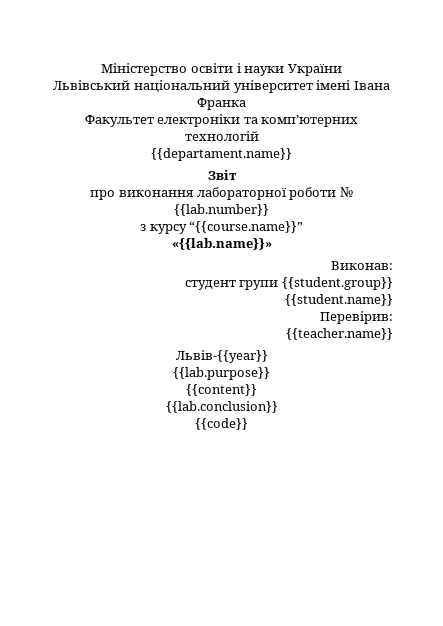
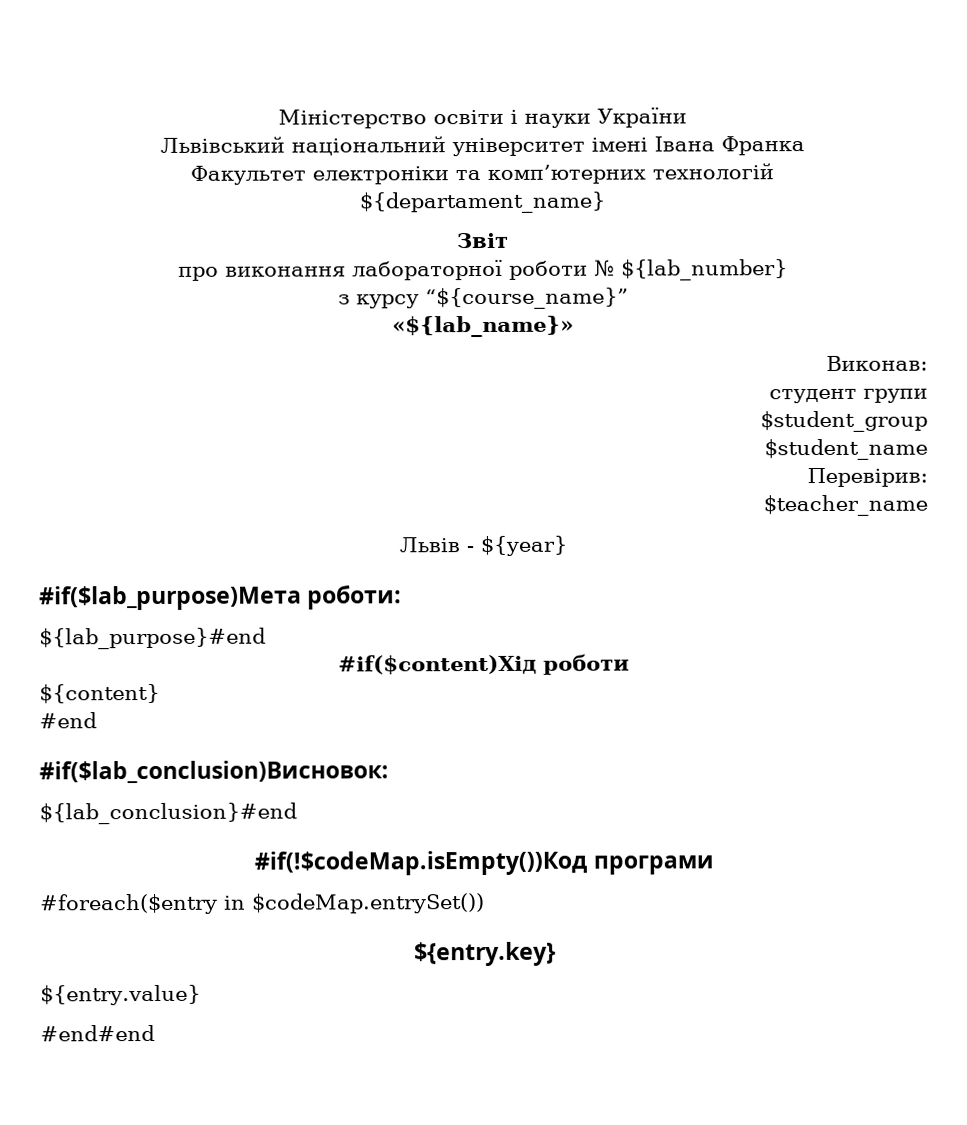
[151,148,292,161] {{departament.name}} -> [359,191,605,214] ${departament_name}
[174,204,269,216] {{lab.number}} -> [621,259,788,281] ${lab_number}
[189,221,304,233] [171,238,272,250] “{{course.name}}” // «{{lab.name}}» -> [424,287,629,310] [392,315,574,338] “${course_name}” // «${lab_name}»
[282,277,393,290] [285,294,393,306] {{student.group}} // {{student.name}} -> [760,410,928,433] [764,438,928,461] // $student_group // $student_name
[286,328,393,340] [175,350,268,363] [173,367,270,380] [186,384,257,396] [165,401,278,413] [195,418,248,430] {{teacher.name}} // Львів-{{year}} // {{lab.purpose}} // {{content}} // {{lab.conclusion}} // {{code}} -> [763,494,928,517] [399,535,567,557] [39,585,403,611] [39,627,266,650] [338,653,630,675] [39,683,160,704] [39,712,97,729] [39,760,389,784] [39,802,297,825] [254,850,714,876] [39,893,485,915] [414,941,556,967] [40,984,201,1006] [40,1024,155,1042] $teacher_name // Львів - ${year} // #if($lab_purpose)Мета роботи: // ${lab_purpose}#end // #if($content)Хід роботи // ${content} // #end // #if($lab_conclusion)Висновок: // ${lab_conclusion}#end // #if(!$codeMap.isEmpty())Код програми // #foreach($entry in $codeMap.entrySet()) // ${entry.key} // ${entry.value} // #end#end

